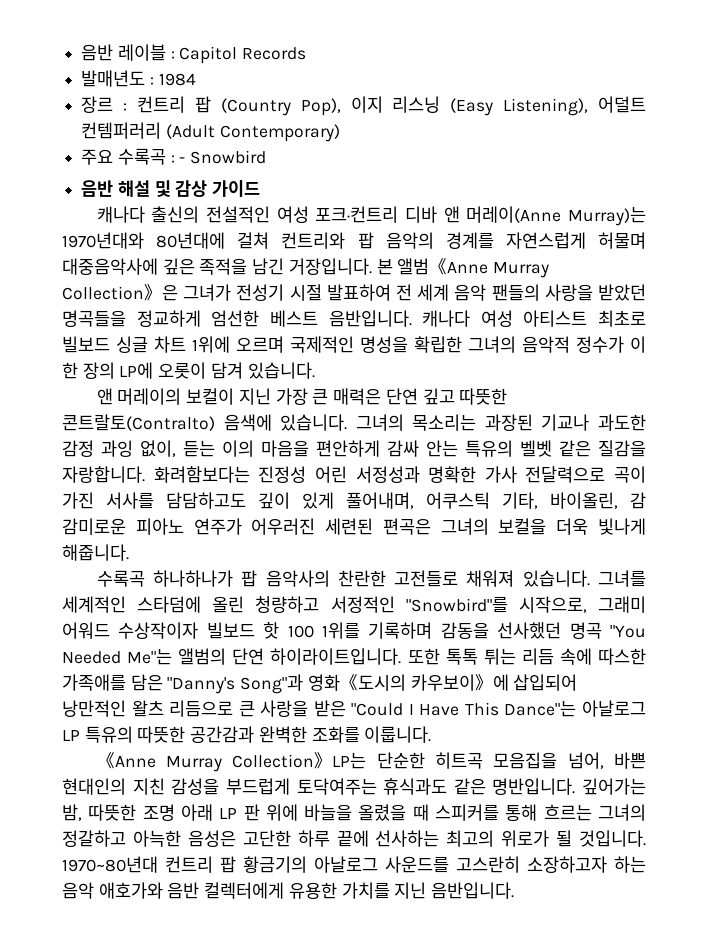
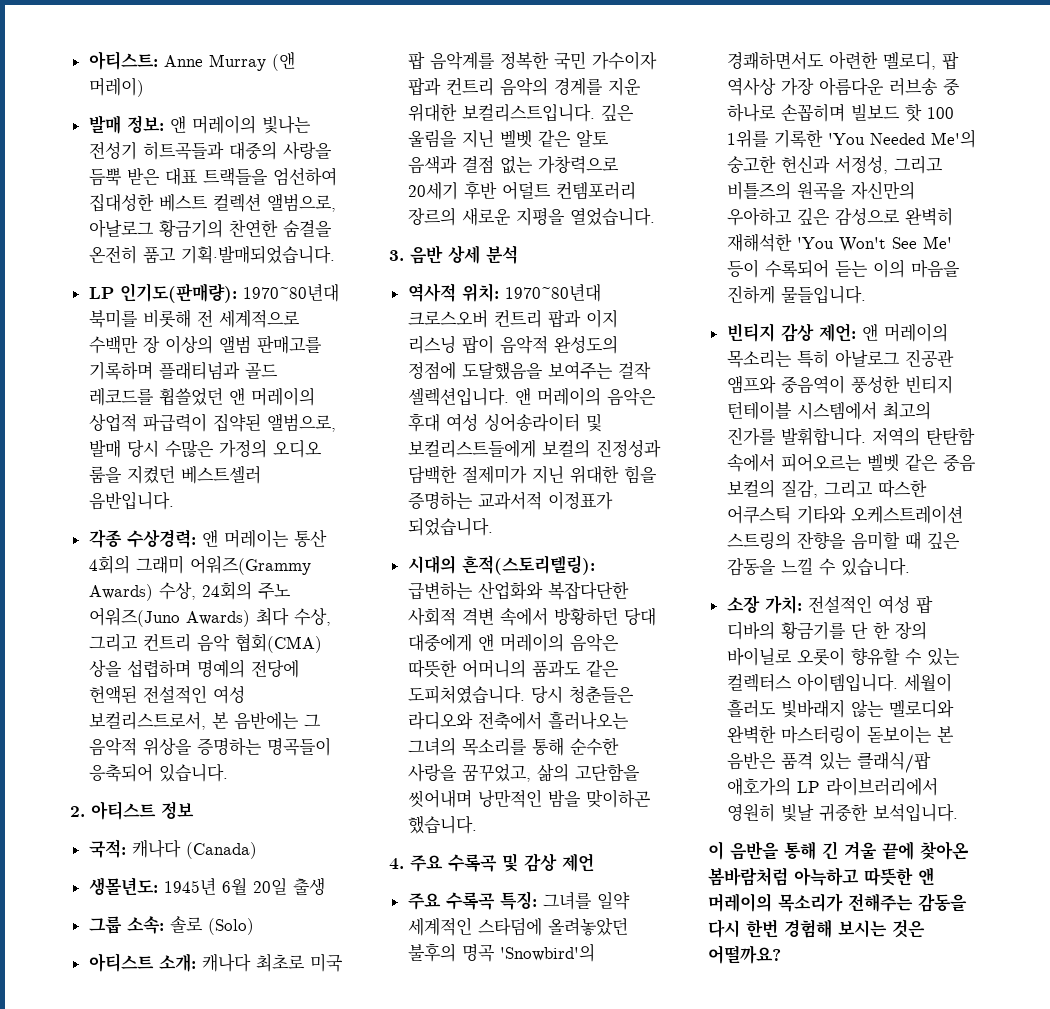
[81,44,307,64] [81,70,196,87] [81,96,646,116] [81,122,340,142] [81,148,267,165] [81,180,261,197] [96,206,646,226] [62,232,646,249] [62,258,550,278] [62,284,646,301] [62,310,646,327] [62,336,646,353] [62,362,315,379] [96,388,508,405] [62,414,646,431] [62,440,646,457] [62,466,646,483] [62,492,646,509] [62,518,646,535] [62,544,129,561] [96,570,647,587] [62,596,647,613] [62,622,646,639] [62,648,647,665] [62,674,578,694] [62,700,646,717] [62,726,432,743] [96,752,646,772] [62,778,646,795] [62,804,647,821] [62,830,646,847] [62,856,646,873] [62,882,515,899] 음반 레이블 : Capitol Records // 발매년도 : 1984 // 장르 : 컨트리 팝 (Country Pop), 이지 리스닝 (Easy Listening), 어덜트 컨템퍼러리 (Adult Contemporary) // 주요 수록곡 : - Snowbird // 음반 해설 및 감상 가이드 // 캐나다 출신의 전설적인 여성 포크·컨트리 디바 앤 머레이(Anne Murray)는 1970년대와 80년대에 걸쳐 컨트리와 팝 음악의 경계를 자연스럽게 허물며 대중음악사에 깊은 족적을 남긴 거장입니다. 본 앨범《Anne Murray Collection》은 그녀가 전성기 시절 발표하여 전 세계 음악 팬들의 사랑을 받았던 명곡들을 정교하게 엄선한 베스트 음반입니다. 캐나다 여성 아티스트 최초로 빌보드 싱글 차트 1위에 오르며 국제적인 명성을 확립한 그녀의 음악적 정수가 이 한 장의 LP에 오롯이 담겨 있습니다. // 앤 머레이의 보컬이 지닌 가장 큰 매력은 단연 깊고 따뜻한 콘트랄토(Contralto) 음색에 있습니다. 그녀의 목소리는 과장된 기교나 과도한 감정 과잉 없이, 듣는 이의 마음을 편안하게 감싸 안는 특유의 벨벳 같은 질감을 자랑합니다. 화려함보다는 진정성 어린 서정성과 명확한 가사 전달력으로 곡이 가진 서사를 담담하고도 깊이 있게 풀어내며, 어쿠스틱 기타, 바이올린, 감 감미로운 피아노 연주가 어우러진 세련된 편곡은 그녀의 보컬을 더욱 빛나게 해줍니다. // 수록곡 하나하나가 팝 음악사의 찬란한 고전들로 채워져 있습니다. 그녀를 세계적인 스타덤에 올린 청량하고 서정적인 "Snowbird"를 시작으로, 그래미 어워드 수상작이자 빌보드 핫 100 1위를 기록하며 감동을 선사했던 명곡 "You Needed Me"는 앨범의 단연 하이라이트입니다. 또한 톡톡 튀는 리듬 속에 따스한 가족애를 담은 "Danny's Song"과 영화《도시의 카우보이》에 삽입되어 낭만적인 왈츠 리듬으로 큰 사랑을 받은 "Could I Have This Dance"는 아날로그 LP 특유의 따뜻한 공간감과 완벽한 조화를 이룹니다. // 《Anne Murray Collection》LP는 단순한 히트곡 모음집을 넘어, 바쁜 현대인의 지친 감성을 부드럽게 토닥여주는 휴식과도 같은 명반입니다. 깊어가는 밤, 따뜻한 조명 아래 LP 판 위에 바늘을 올렸을 때 스피커를 통해 흐르는 그녀의 정갈하고 아늑한 음성은 고단한 하루 끝에 선사하는 최고의 위로가 될 것입니다. 1970~80년대 컨트리 팝 황금기의 아날로그 사운드를 고스란히 소장하고자 하는 음악 애호가와 음반 컬렉터에게 유용한 가치를 지닌 음반입니다. -> [88,51,295,71] [88,77,144,97] [88,115,311,134] [88,141,332,160] [88,167,337,186] [88,193,336,212] [88,219,332,238] [88,245,335,264] [88,283,339,303] [88,309,300,328] [88,335,322,354] [88,361,278,380] [88,387,315,406] [88,413,336,432] [88,439,322,458] [88,466,261,484] [88,492,174,510] [88,529,327,548] [88,555,311,575] [88,581,291,601] [88,607,331,627] [88,633,322,653] [88,659,299,678] [88,685,245,704] [88,711,321,730] [88,737,331,756] [88,763,228,782] [70,801,194,820] [88,839,257,859] [88,877,325,896] [88,916,254,935] [88,953,343,972] [407,51,657,70] [407,77,641,96] [407,103,634,122] [407,129,609,148] [407,155,619,174] [407,181,636,200] [407,207,655,226] [389,245,518,264] [407,283,601,302] [407,309,618,328] [407,335,618,354] [407,361,651,380] [407,387,656,406] [407,413,602,432] [407,439,661,458] [407,465,657,484] [407,491,613,510] [407,518,493,536] [407,555,595,575] [407,581,629,600] [407,607,656,626] [407,633,619,652] [407,659,619,678] [407,685,634,704] [407,711,629,730] [407,737,619,756] [407,763,640,782] [407,789,651,808] [407,816,477,834] [389,853,594,872] [407,891,630,910] [407,917,628,936] [407,943,595,962] [726,51,959,70] [726,77,960,96] [726,103,954,122] [726,129,976,148] [726,155,943,174] [726,181,915,200] [726,207,953,226] [726,233,952,252] [726,259,960,278] [726,285,866,304] [726,323,948,342] [726,349,954,368] [726,375,953,394] [726,401,931,420] [726,427,975,446] [726,453,976,472] [726,479,927,498] [726,505,963,524] [726,531,960,550] [726,557,910,576] [726,595,933,614] [726,621,927,640] [726,647,960,666] [726,673,952,692] [726,699,954,718] [726,725,954,744] [726,752,931,773] [726,777,938,796] [726,803,958,822] [708,841,969,860] [708,867,934,886] [708,893,967,912] [708,919,925,938] [708,945,781,964] 아티스트: Anne Murray (앤 머레이) // 발매 정보: 앤 머레이의 빛나는 전성기 히트곡들과 대중의 사랑을 듬뿍 받은 대표 트랙들을 엄선하여 집대성한 베스트 컬렉션 앨범으로, 아날로그 황금기의 찬연한 숨결을 온전히 품고 기획·발매되었습니다. // LP 인기도(판매량): 1970~80년대 북미를 비롯해 전 세계적으로 수백만 장 이상의 앨범 판매고를 기록하며 플래티넘과 골드 레코드를 휩쓸었던 앤 머레이의 상업적 파급력이 집약된 앨범으로, 발매 당시 수많은 가정의 오디오 룸을 지켰던 베스트셀러 음반입니다. // 각종 수상경력: 앤 머레이는 통산 4회의 그래미 어워즈(Grammy Awards) 수상, 24회의 주노 어워즈(Juno Awards) 최다 수상, 그리고 컨트리 음악 협회(CMA) 상을 섭렵하며 명예의 전당에 헌액된 전설적인 여성 보컬리스트로서, 본 음반에는 그 음악적 위상을 증명하는 명곡들이 응축되어 있습니다. // 2. 아티스트 정보 // 국적: 캐나다 (Canada) // 생몰년도: 1945년 6월 20일 출생 // 그룹 소속: 솔로 (Solo) // 아티스트 소개: 캐나다 최초로 미국 팝 음악계를 정복한 국민 가수이자 팝과 컨트리 음악의 경계를 지운 위대한 보컬리스트입니다. 깊은 울림을 지닌 벨벳 같은 알토 음색과 결점 없는 가창력으로 20세기 후반 어덜트 컨템포러리 장르의 새로운 지평을 열었습니다. // 3. 음반 상세 분석 // 역사적 위치: 1970~80년대 크로스오버 컨트리 팝과 이지 리스닝 팝이 음악적 완성도의 정점에 도달했음을 보여주는 걸작 셀렉션입니다. 앤 머레이의 음악은 후대 여성 싱어송라이터 및 보컬리스트들에게 보컬의 진정성과 담백한 절제미가 지닌 위대한 힘을 증명하는 교과서적 이정표가 되었습니다. // 시대의 흔적(스토리텔링): 급변하는 산업화와 복잡다단한 사회적 격변 속에서 방황하던 당대 대중에게 앤 머레이의 음악은 따뜻한 어머니의 품과도 같은 도피처였습니다. 당시 청춘들은 라디오와 전축에서 흘러나오는 그녀의 목소리를 통해 순수한 사랑을 꿈꾸었고, 삶의 고단함을 씻어내며 낭만적인 밤을 맞이하곤 했습니다. // 4. 주요 수록곡 및 감상 제언 // 주요 수록곡 특징: 그녀를 일약 세계적인 스타덤에 올려놓았던 불후의 명곡 'Snowbird'의 경쾌하면서도 아련한 멜로디, 팝 역사상 가장 아름다운 러브송 중 하나로 손꼽히며 빌보드 핫 100 1위를 기록한 'You Needed Me'의 숭고한 헌신과 서정성, 그리고 비틀즈의 원곡을 자신만의 우아하고 깊은 감성으로 완벽히 재해석한 'You Won't See Me' 등이 수록되어 듣는 이의 마음을 진하게 물들입니다. // 빈티지 감상 제언: 앤 머레이의 목소리는 특히 아날로그 진공관 앰프와 중음역이 풍성한 빈티지 턴테이블 시스템에서 최고의 진가를 발휘합니다. 저역의 탄탄함 속에서 피어오르는 벨벳 같은 중음 보컬의 질감, 그리고 따스한 어쿠스틱 기타와 오케스트레이션 스트링의 잔향을 음미할 때 깊은 감동을 느낄 수 있습니다. // 소장 가치: 전설적인 여성 팝 디바의 황금기를 단 한 장의 바이닐로 오롯이 향유할 수 있는 컬렉터스 아이템입니다. 세월이 흘러도 빛바래지 않는 멜로디와 완벽한 마스터링이 돋보이는 본 음반은 품격 있는 클래식/팝 애호가의 LP 라이브러리에서 영원히 빛날 귀중한 보석입니다. // 이 음반을 통해 긴 겨울 끝에 찾아온 봄바람처럼 아늑하고 따뜻한 앤 머레이의 목소리가 전해주는 감동을 다시 한번 경험해 보시는 것은 어떨까요?

